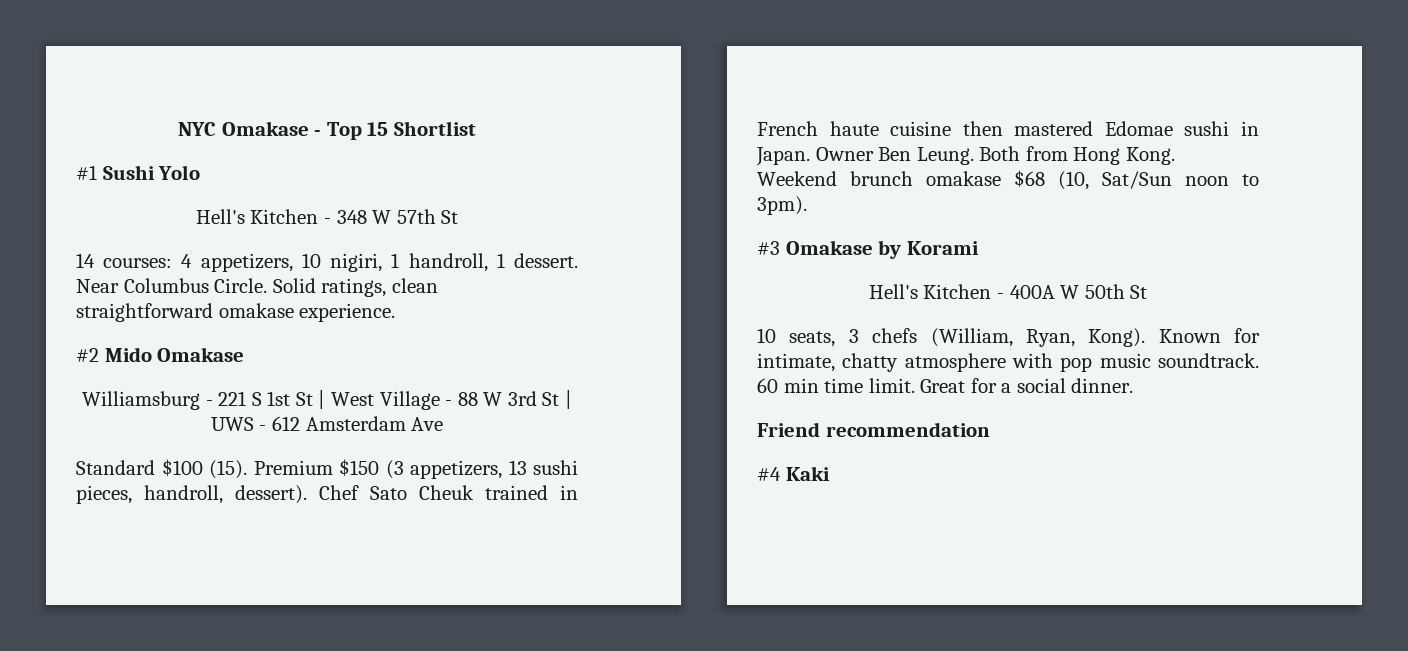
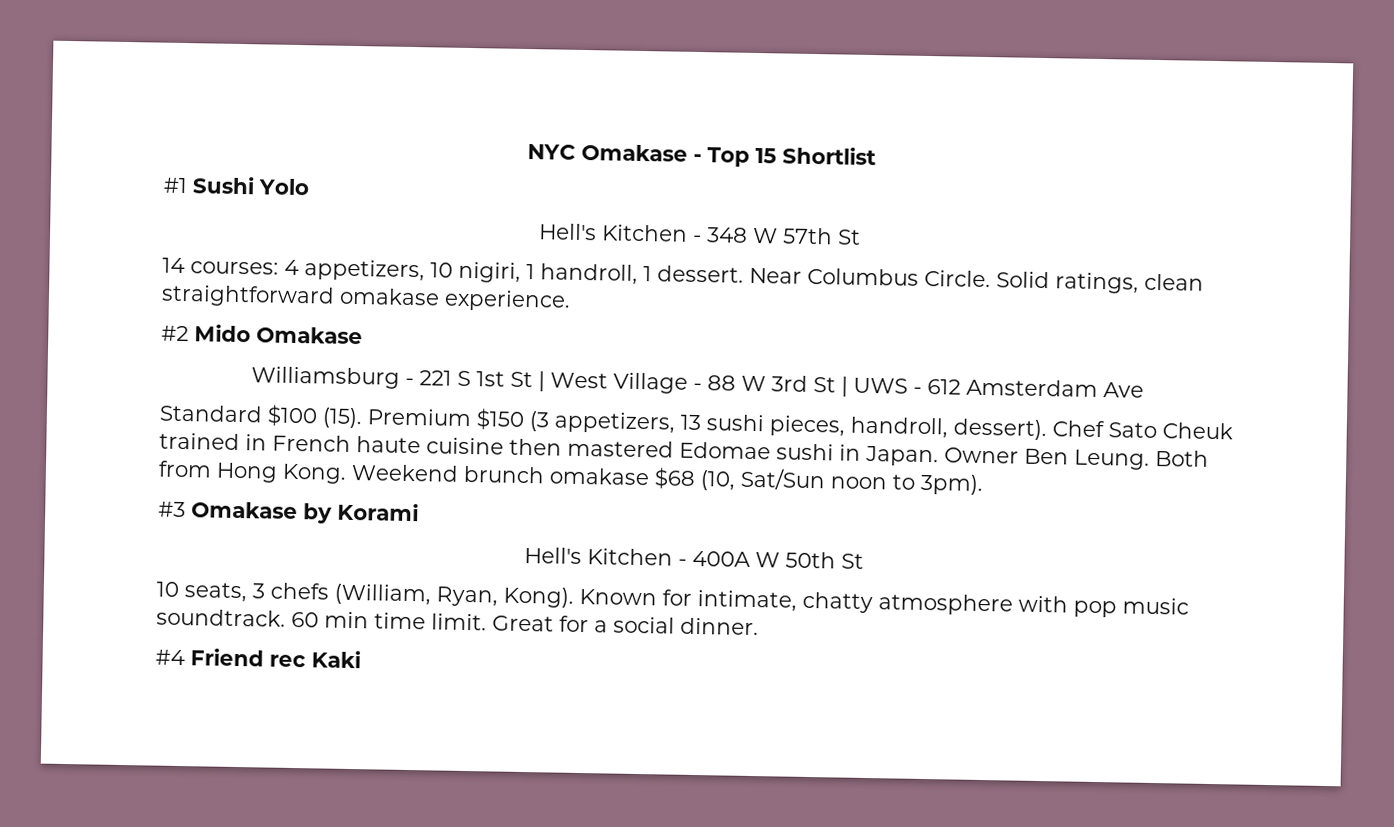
[757,422,990,437] [757,467,781,481] Friend recommendation // #4 -> [155,648,306,668] #4 Friend rec

